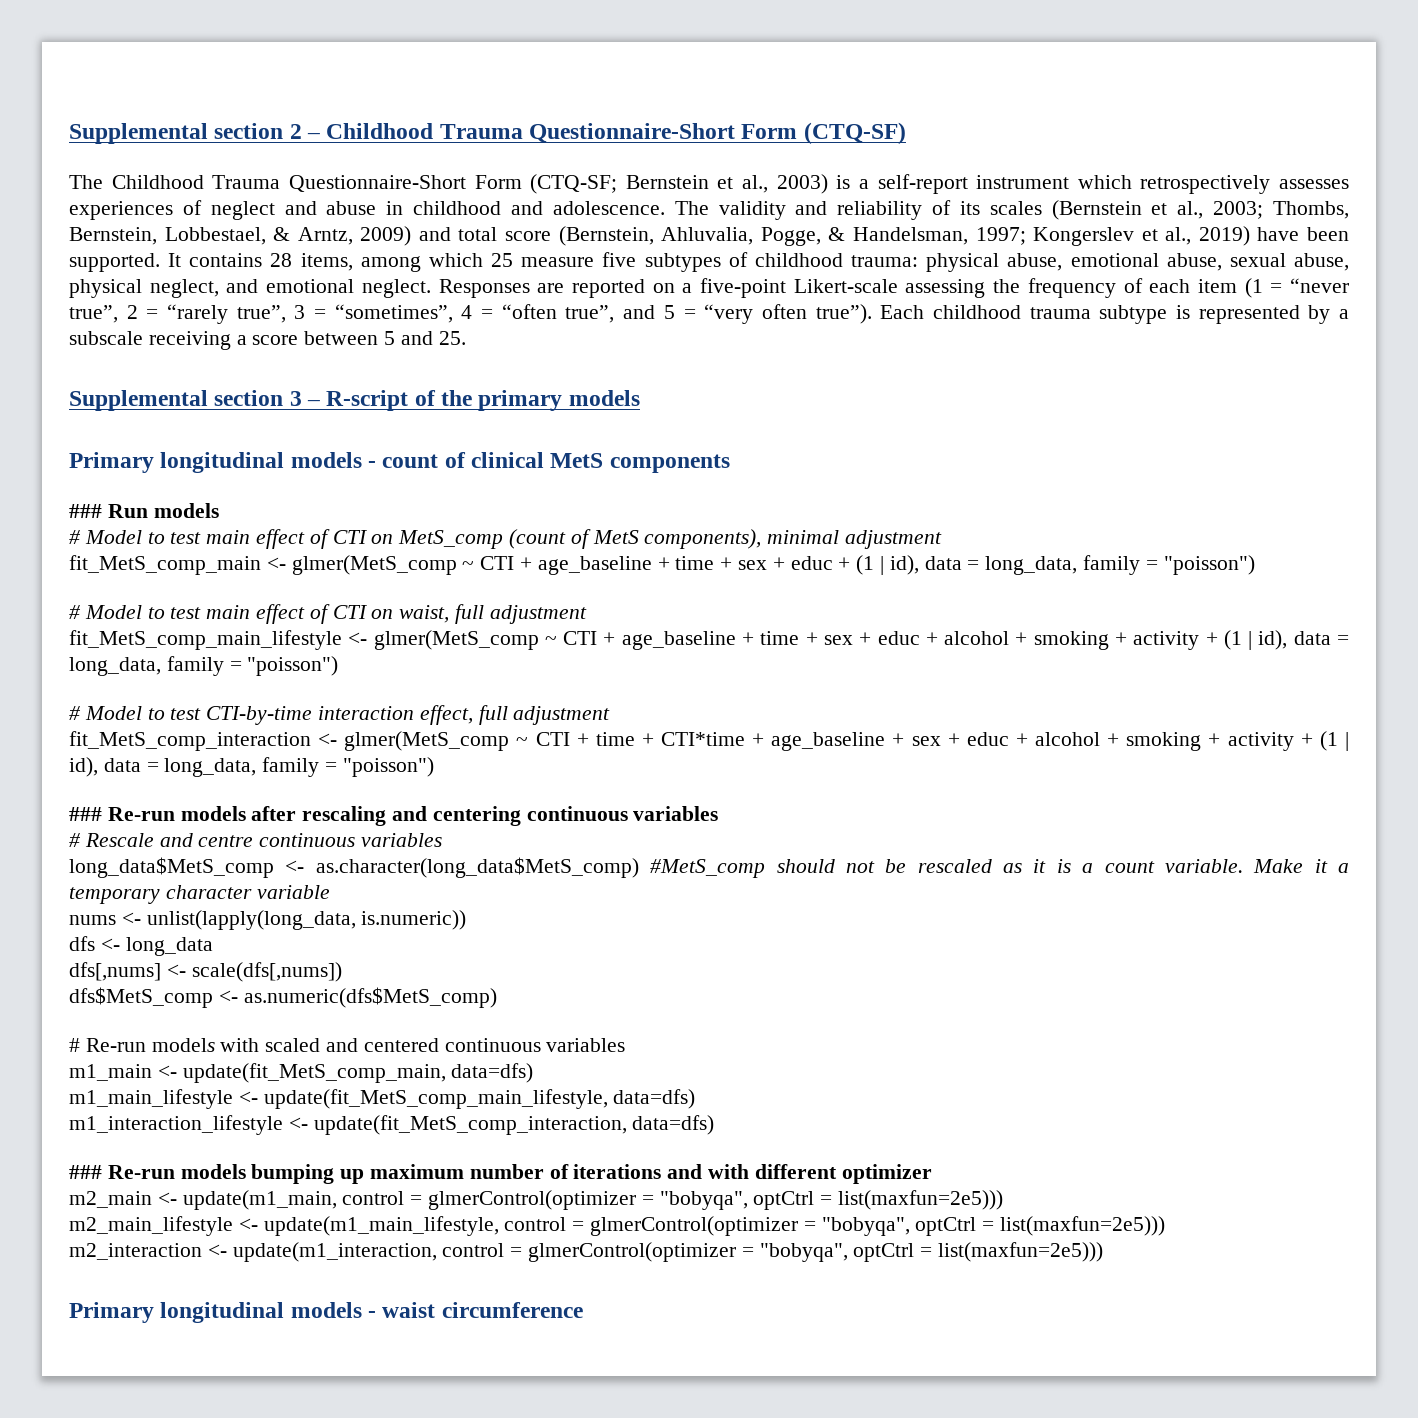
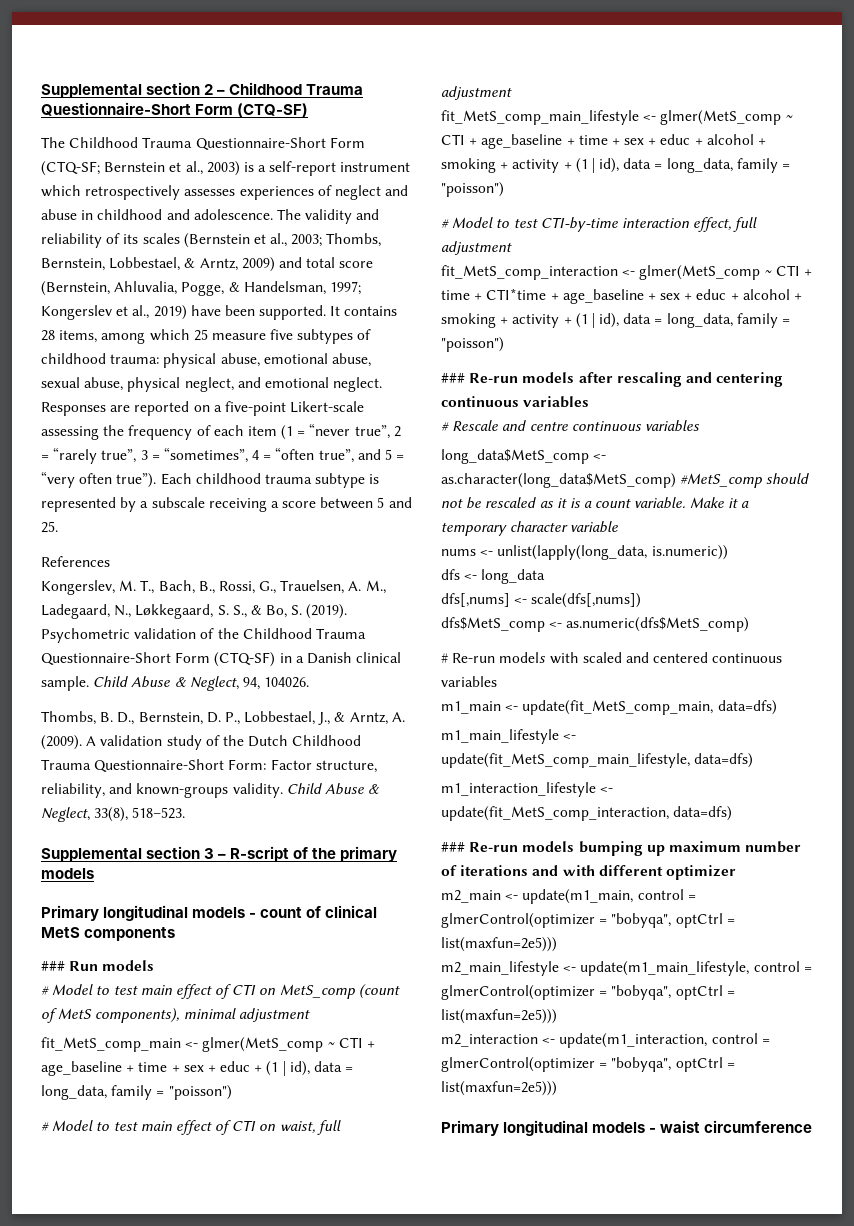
(466, 338) none -> [41,556,110,567] [41,580,386,595] [41,604,348,619] [41,628,366,643] [41,652,402,667] [41,676,310,691] [41,711,405,725] [41,735,362,750] [41,759,377,773] [41,783,380,798] [41,807,186,822] // References // Kongerslev, M. T., Bach, B., Rossi, G., Trauelsen, A. M., Ladegaard, N., Løkkegaard, S. S., & Bo, S. (2019). Psychometric validation of the Childhood Trauma Questionnaire-Short Form (CTQ-SF) in a Danish clinical sample. Child Abuse & Neglect, 94, 104026. // Thombs, B. D., Bernstein, D. P., Lobbestael, J., & Arntz, A. (2009). A validation study of the Dutch Childhood Trauma Questionnaire-Short Form: Factor structure, reliability, and known-groups validity. Child Abuse & Neglect, 33(8), 518–523.

